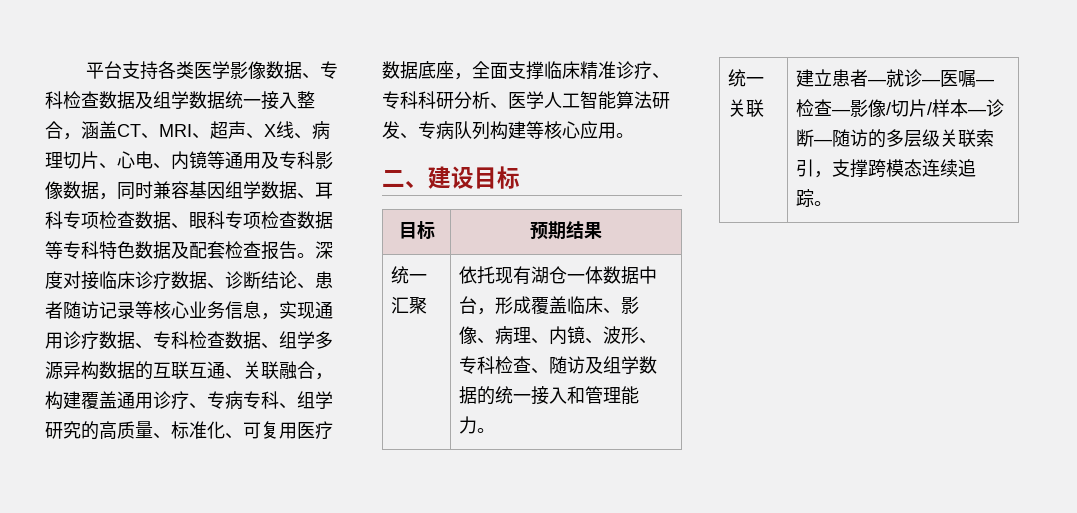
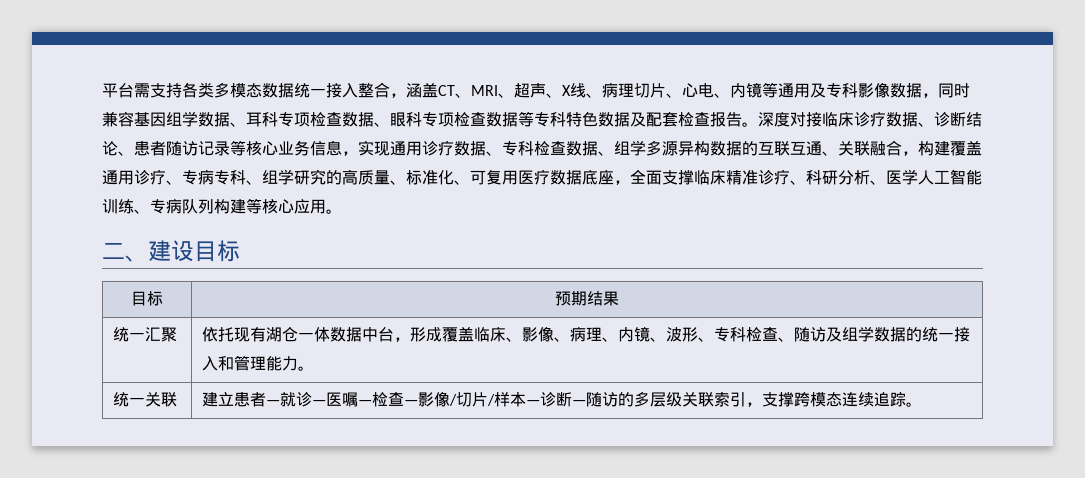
(122, 70) none -> [134,83,150,98] 需
[193,61,338,79] [45,91,189,109] 医学影像数据、专科检查数据及组学 -> [214,82,262,98] 多模态
[382,91,418,109] 专科 -> (806, 182) none
[616,91,670,109] [382,121,400,139] 算法研发 -> [102,199,134,214] 训练

